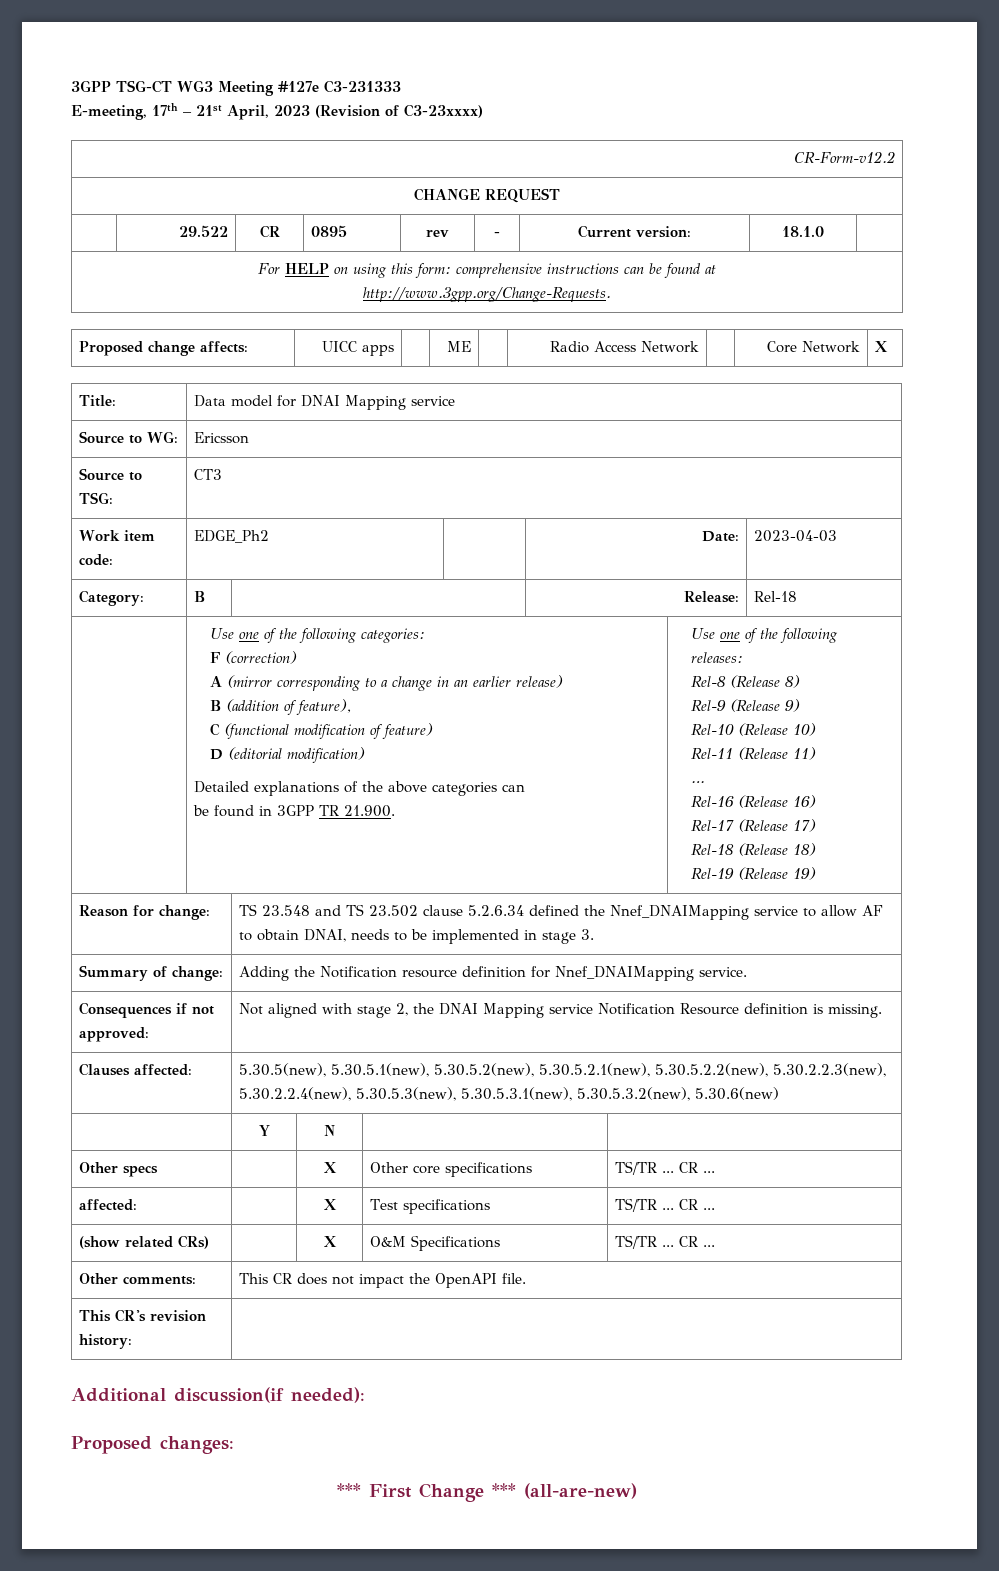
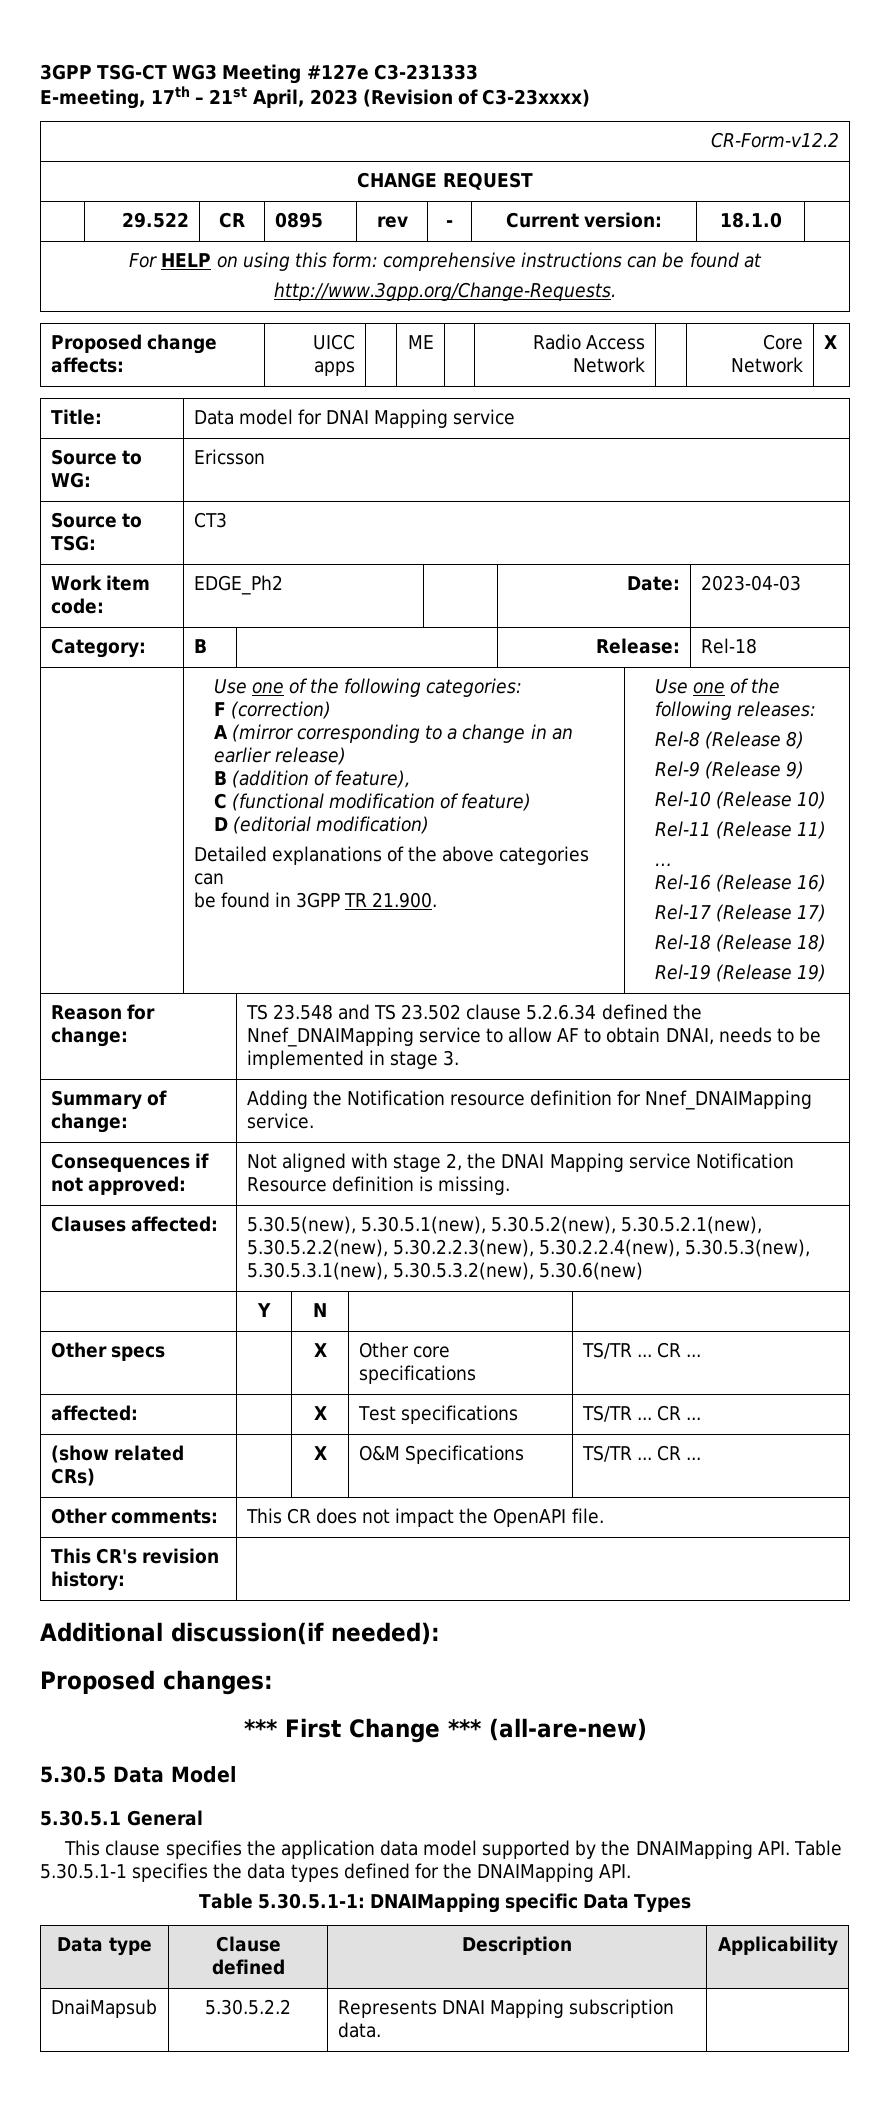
(637, 1491) none -> [40,1766,236,1783] [40,1810,203,1826] [64,1840,842,1859] [40,1863,632,1882] [198,1893,692,1913] [57,1937,152,1956] [215,1936,281,1952] [211,1959,285,1975] [461,1936,572,1955] [717,1936,838,1956] [50,1999,157,2018] [205,1999,291,2015] [337,1999,674,2018] [337,2022,381,2038] // 5.30.5 Data Model // 5.30.5.1 General // This clause specifies the application data model supported by the DNAIMapping API. Table 5.30.5.1-1 specifies the data types defined for the DNAIMapping API. // Table 5.30.5.1-1: DNAIMapping specific Data Types // Data type | Clause defined | Description | Applicability // DnaiMapsub | 5.30.5.2.2 | Represents DNAI Mapping subscription data. |

